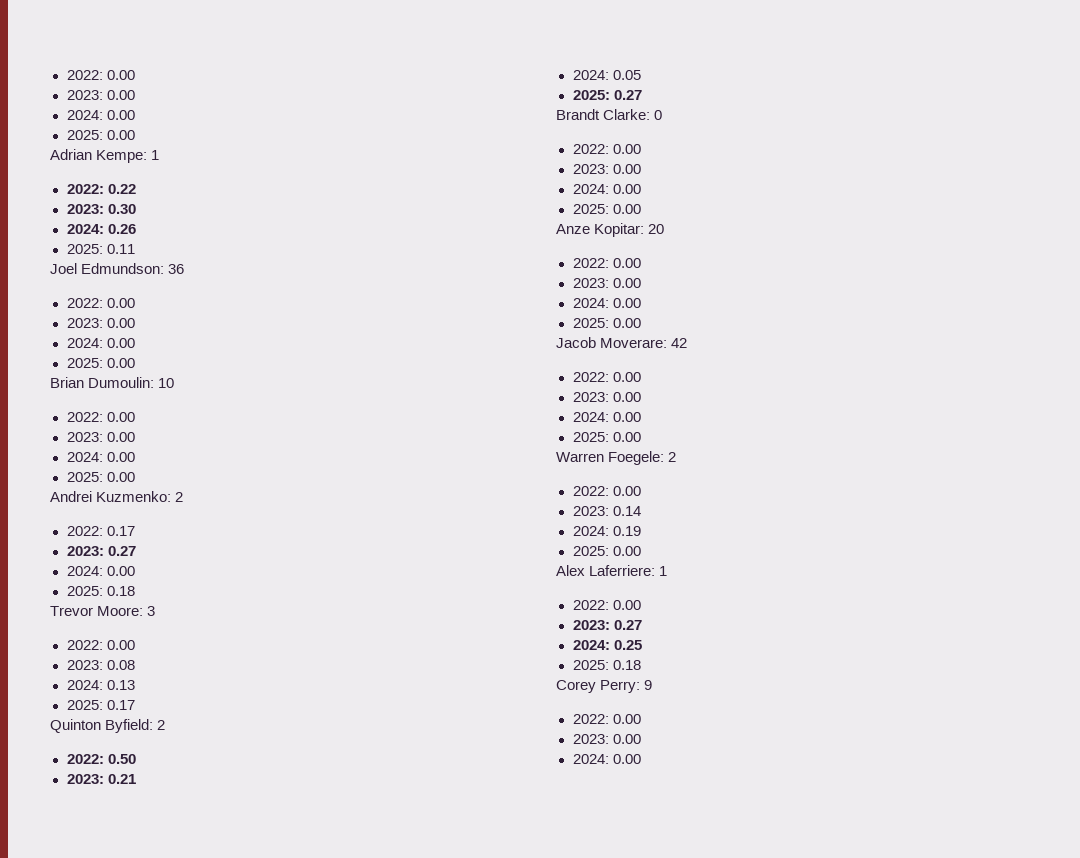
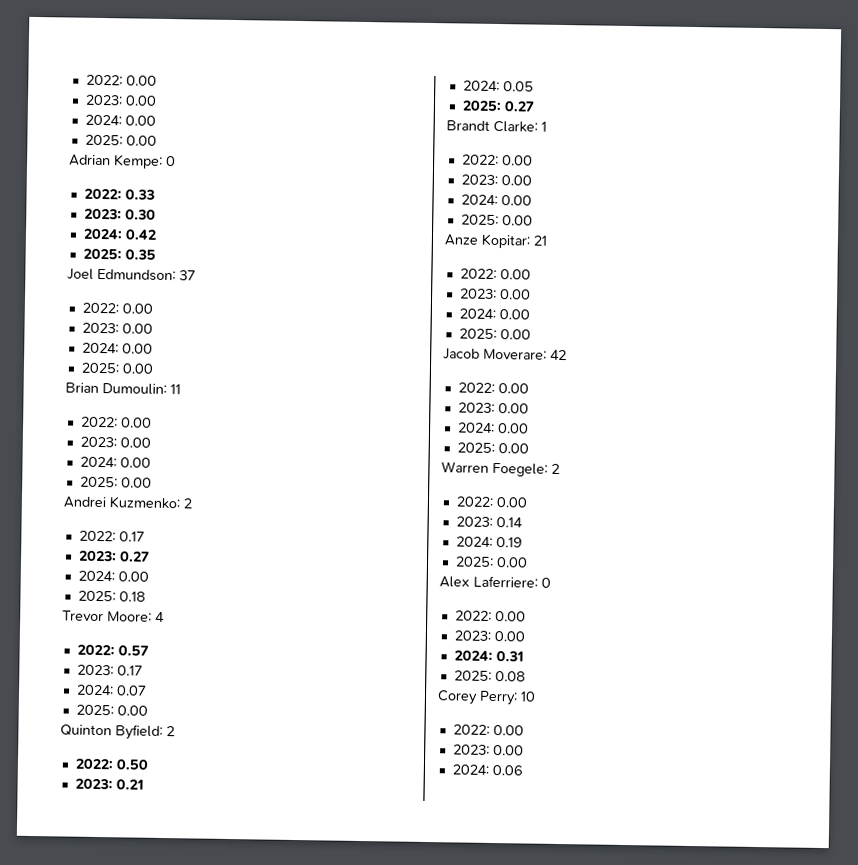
[151,150,160,160] [66,184,136,194] 1 // 2022: 0.22 -> [166,155,176,167] [83,188,155,200] 0 // 2022: 0.33
[107,224,136,234] [66,244,135,254] 0.26 // 2025: 0.11 -> [124,229,157,240] [82,248,156,260] 0.42 // 2025: 0.35
[168,264,185,274] 36 -> [179,270,196,281] 37
[158,378,175,388] 10 -> [170,384,181,395] 11
[147,606,156,616] [66,640,135,650] [66,660,135,670] [66,680,135,690] [66,700,135,710] 3 // 2022: 0.00 // 2023: 0.08 // 2024: 0.13 // 2025: 0.17 -> [155,611,165,622] [76,644,149,656] [76,664,143,676] [75,684,147,696] [75,704,148,716] 4 // 2022: 0.57 // 2023: 0.17 // 2024: 0.07 // 2025: 0.00
[654,110,663,120] 0 -> [541,121,547,132] 1
[648,224,665,234] 20 -> [533,235,548,246] 21
[659,566,668,576] [572,600,641,610] [572,620,642,630] [572,640,642,650] [572,660,641,670] [556,680,653,693] [572,714,641,724] [572,734,641,744] [572,754,641,764] 1 // 2022: 0.00 // 2023: 0.27 // 2024: 0.25 // 2025: 0.18 // Corey Perry: 9 // 2022: 0.00 // 2023: 0.00 // 2024: 0.00 -> [541,577,551,588] [454,610,526,622] [453,630,525,642] [453,650,524,662] [453,670,526,682] [437,690,536,706] [452,724,524,736] [452,744,524,756] [451,764,523,776] 0 // 2022: 0.00 // 2023: 0.00 // 2024: 0.31 // 2025: 0.08 // Corey Perry: 10 // 2022: 0.00 // 2023: 0.00 // 2024: 0.06

